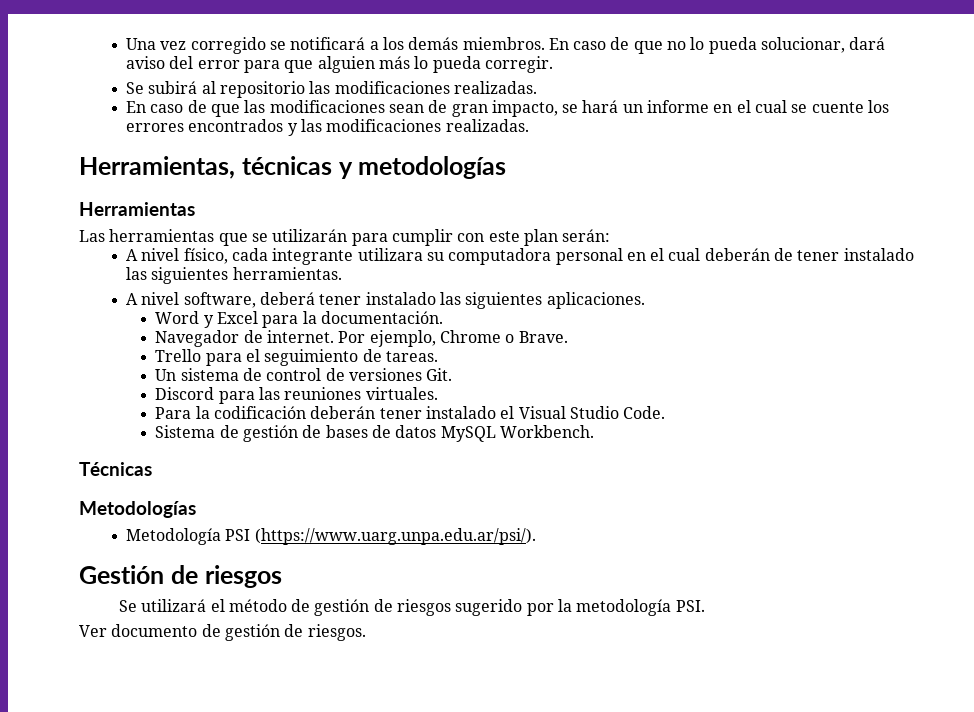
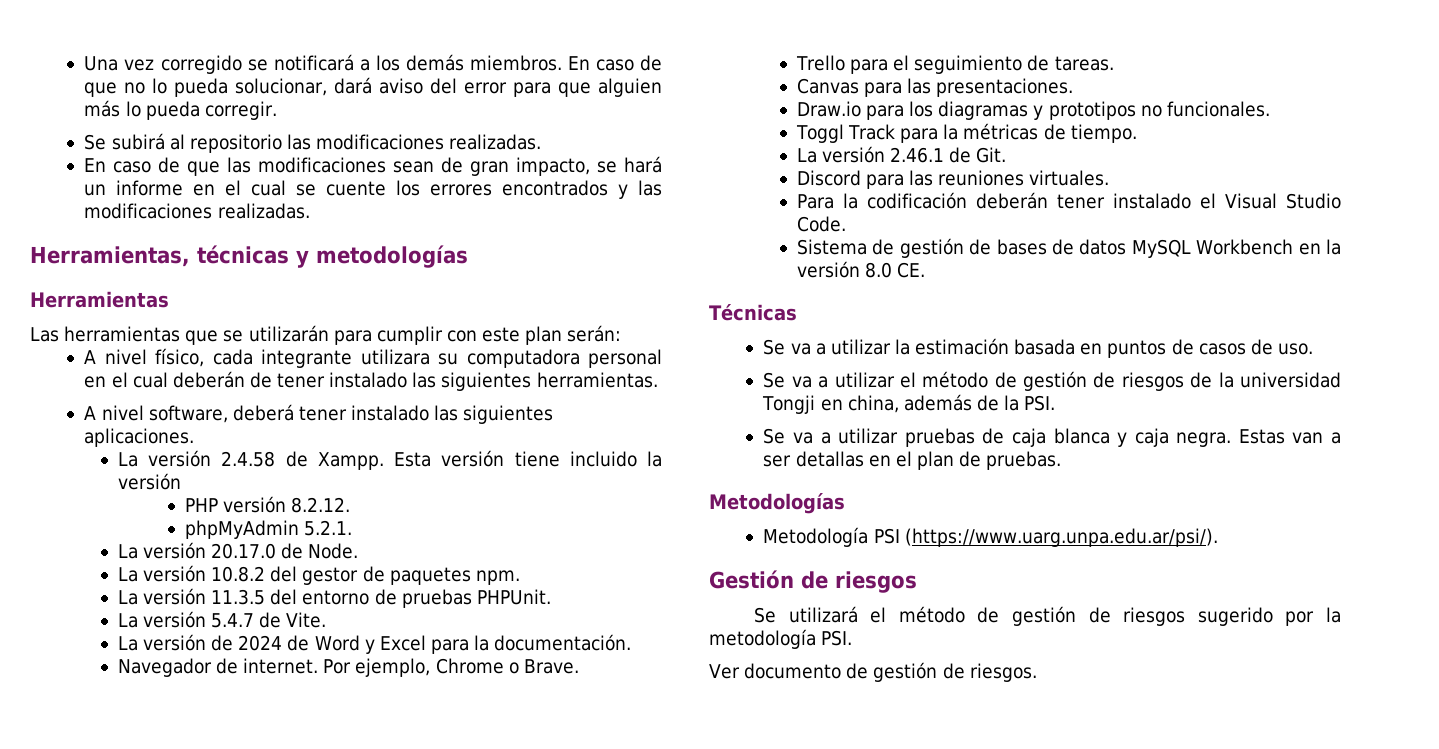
(645, 300) none -> [117,450,662,470] [117,473,181,490] [184,496,351,513] [184,520,353,539] [117,542,359,559] [117,565,520,585] [117,588,551,608] [117,611,327,628] [117,634,310,651] La versión 2.4.58 de Xampp. Esta versión tiene incluido la versión // PHP versión 8.2.12. // phpMyAdmin 5.2.1. // La versión 20.17.0 de Node. // La versión 10.8.2 del gestor de paquetes npm. // La versión 11.3.5 del entorno de pruebas PHPUnit. // La versión 5.4.7 de Vite. // La versión de 2024 de
[155,368,422,381] Un sistema de control de versiones -> [796,78,1074,97] [796,101,1270,120] [795,123,1137,143] [796,146,972,163] Canvas para las presentaciones. // Draw.io para los diagramas y prototipos no funcionales. // Toggl Track para la métricas de tiempo. // La versión 2.46.1 de
[499,425,594,438] [79,462,152,476] Workbench. // Técnicas -> [1196,239,1341,255] [796,261,926,278] [709,304,797,321] [763,338,1313,358] [763,371,1341,391] [762,394,1056,414] [763,428,1341,447] [763,451,1062,470] Workbench en la versión 8.0 CE. // Técnicas // Se va a utilizar la estimación basada en puntos de casos de uso. // Se va a utilizar el método de gestión de riesgos de la universidad Tongji en china, además de la PSI. // Se va a utilizar pruebas de caja blanca y caja negra. Estas van a ser detallas en el plan de pruebas.

